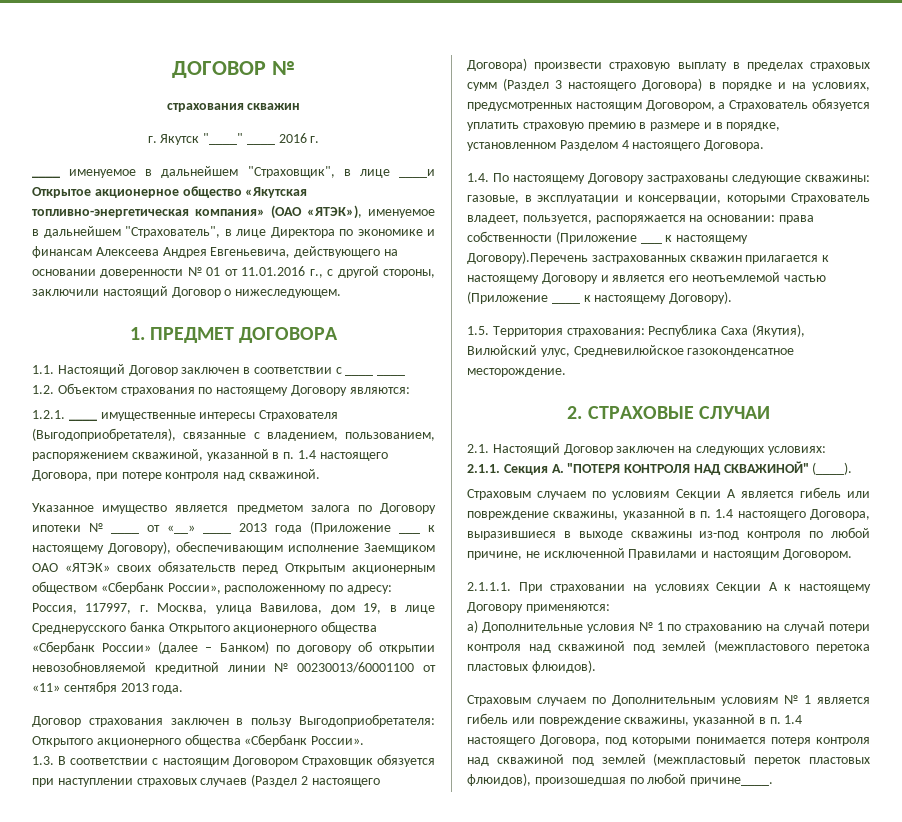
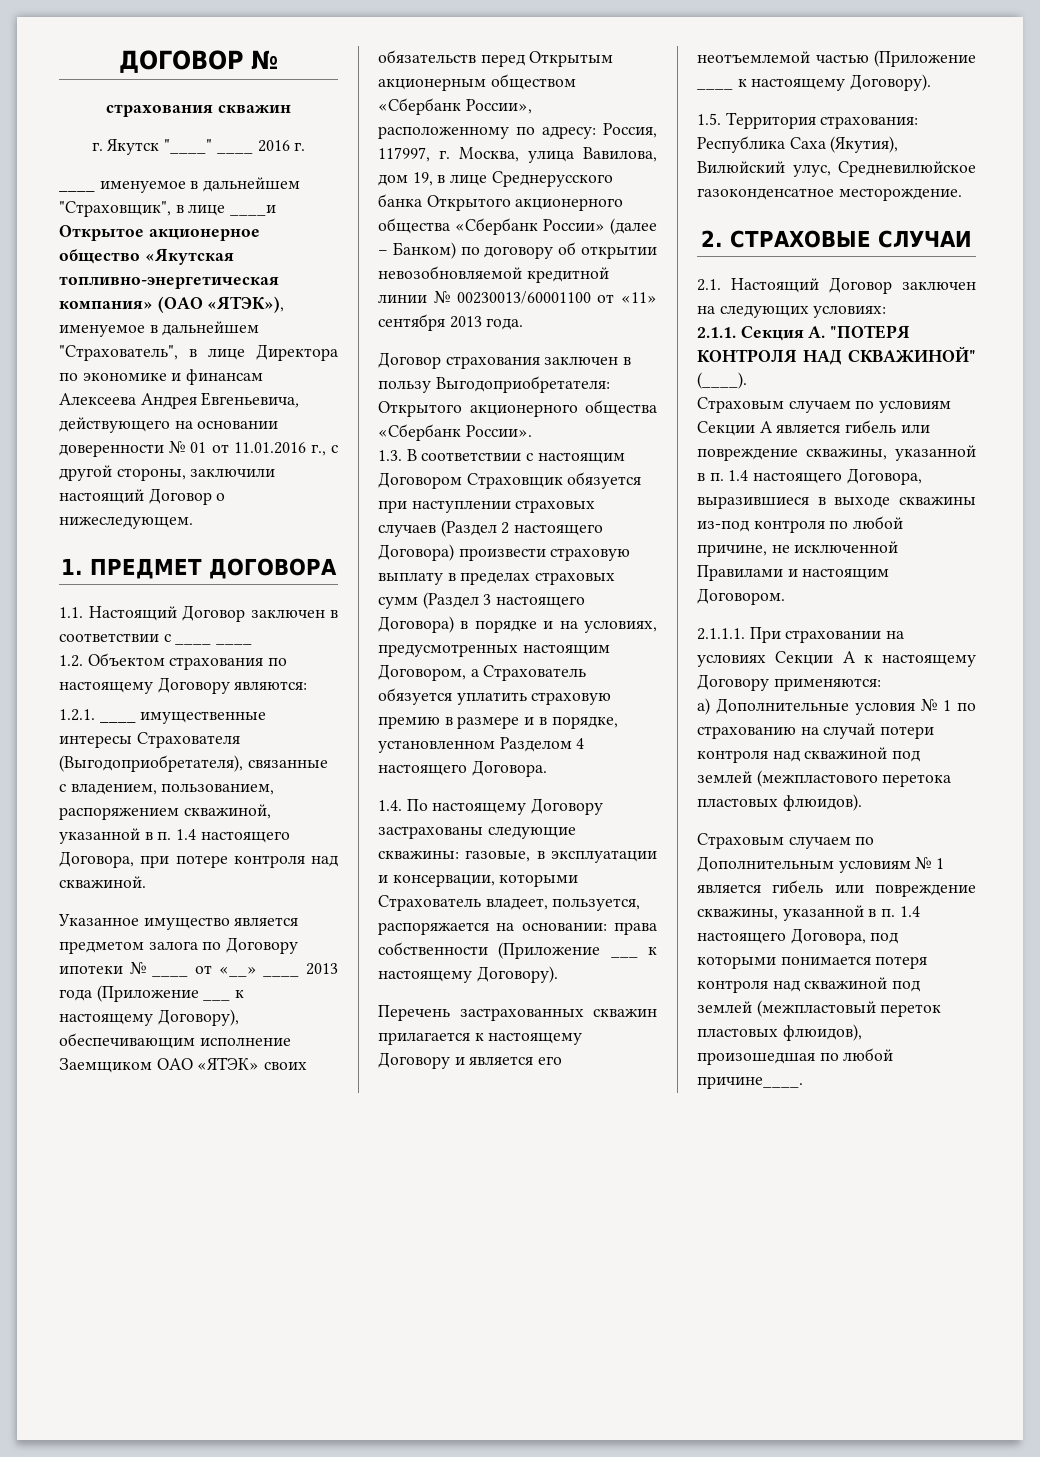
[467,251,588,264] Договору).Перечень -> [476,966,558,983] [378,1005,450,1021] Договору). // Перечень

